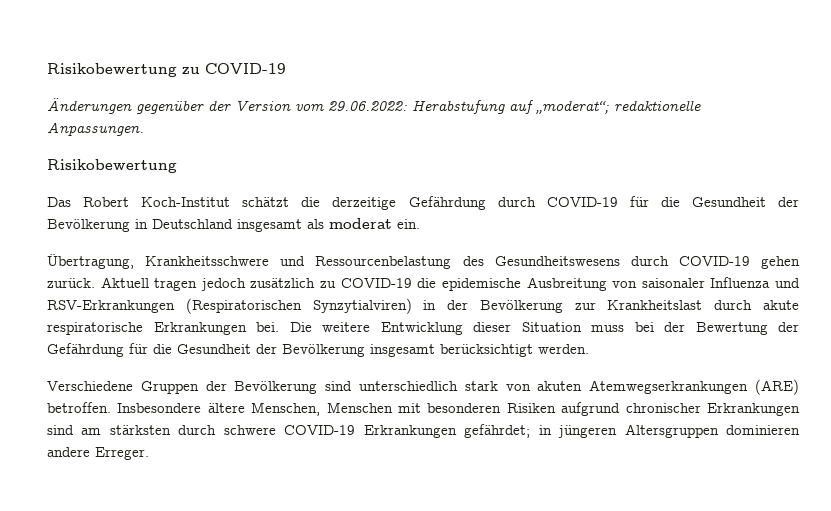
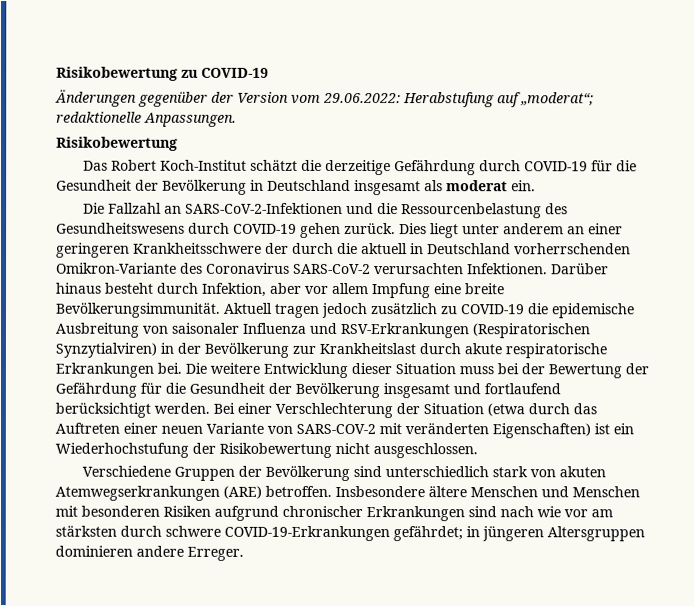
[47,254,306,269] Übertragung, Krankheitsschwere und -> [83,202,399,215] Die Fallzahl an SARS-CoV-2-Infektionen und die
(95, 283) none -> [399,223,623,239] [56,242,631,258] [56,262,609,275] [56,282,505,299] [55,302,221,318] Dies liegt unter anderem an einer geringeren Krankheitsschwere der durch die aktuell in Deutschland vorherrschenden Omikron-Variante des Coronavirus SARS-CoV-2 verursachten Infektionen. Darüber hinaus besteht durch Infektion, aber vor allem Impfung eine breite Bevölkerungsimmunität.
(435, 350) none -> [453,383,561,395] und fortlaufend
(589, 349) none -> [213,402,597,419] [55,422,634,439] [55,442,478,459] Bei einer Verschlechterung der Situation (etwa durch das Auftreten einer neuen Variante von SARS-COV-2 mit veränderten Eigenschaften) ist ein Wiederhochstufung der Risikobewertung nicht ausgeschlossen.
[251,402,321,416] Menschen, -> [470,486,569,498] Menschen und
(74, 430) none -> [500,506,588,518] nach wie vor
[284,425,457,438] COVID-19 Erkrankungen -> [224,525,390,542] COVID-19-Erkrankungen

